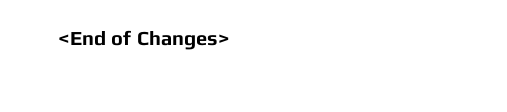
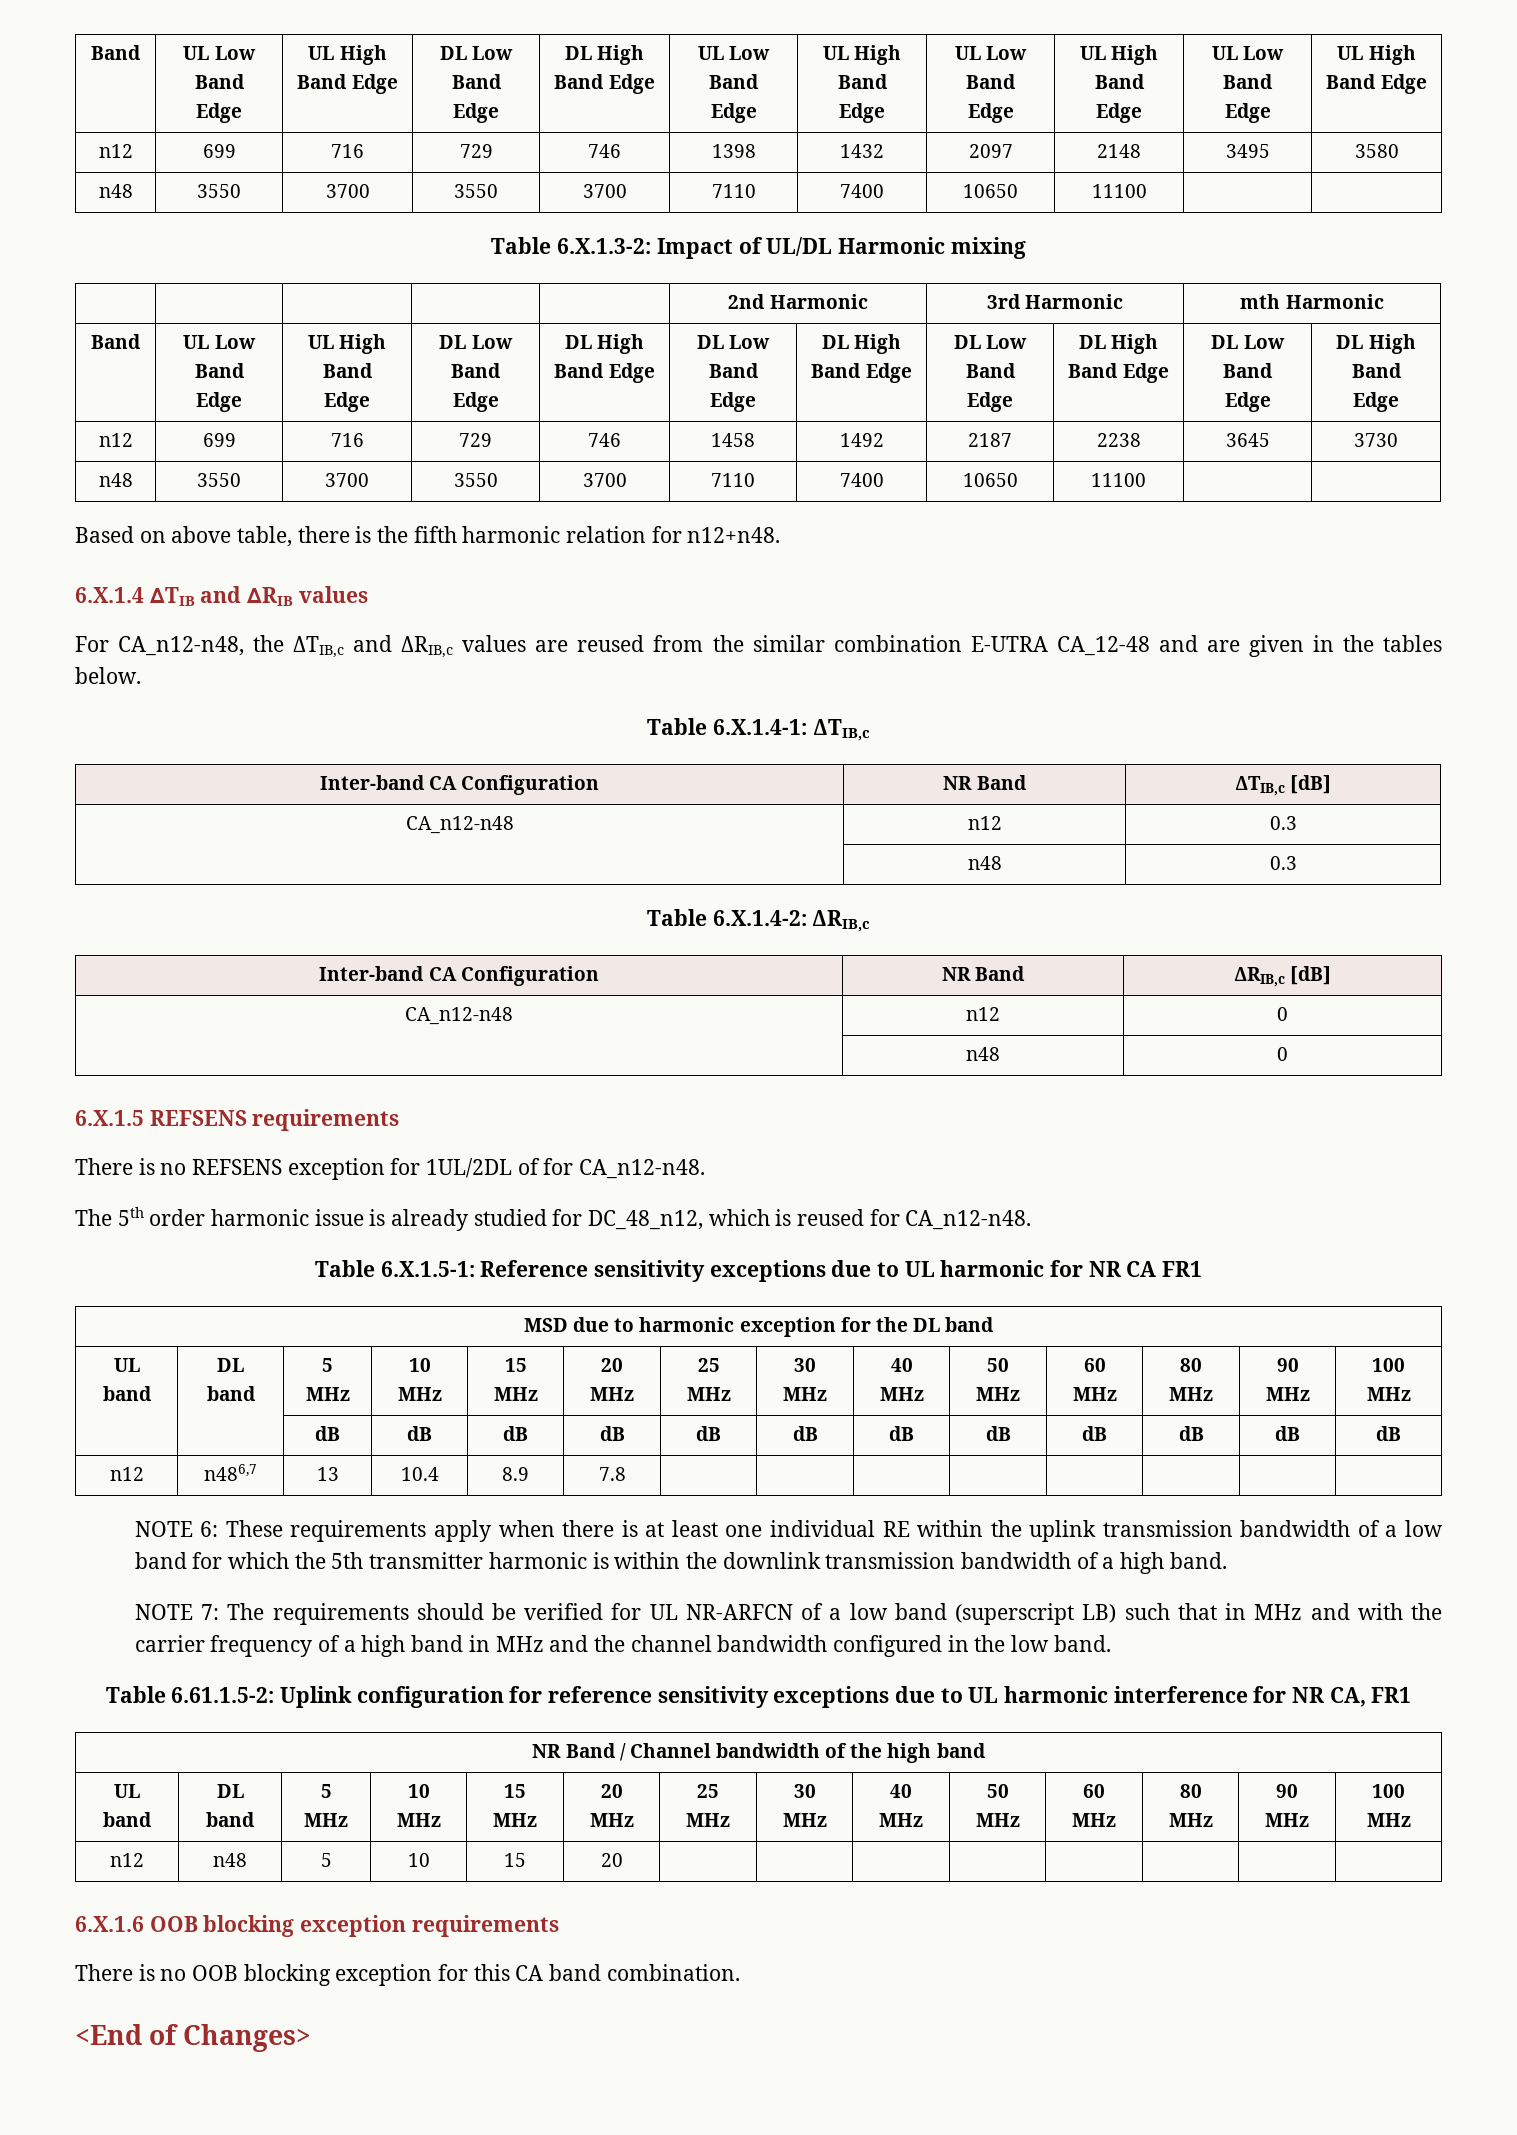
(58, 38) none -> [91,45,141,60] [183,46,256,60] [194,74,245,89] [196,103,242,123] [308,45,387,65] [297,74,398,94] [439,46,514,60] [451,74,502,89] [453,103,499,123] [564,45,645,65] [554,74,655,94] [697,46,771,60] [709,74,759,89] [710,103,757,123] [822,45,902,65] [837,74,888,89] [839,103,885,123] [954,46,1028,60] [966,74,1016,89] [967,103,1014,123] [1079,45,1159,65] [1094,74,1145,89] [1096,103,1142,123] [1211,46,1285,60] [1223,74,1273,89] [1224,103,1271,123] [1337,45,1416,65] [1326,74,1427,94] [98,144,133,158] [202,144,236,158] [331,144,364,158] [459,144,493,158] [588,144,621,158] [711,144,756,158] [840,144,884,158] [968,144,1013,158] [1097,144,1141,158] [1225,144,1270,158] [1354,144,1399,158] [98,184,133,198] [197,184,241,198] [325,184,370,198] [454,184,498,198] [582,184,627,198] [711,184,756,198] [840,184,884,198] [963,184,1018,198] [1091,184,1147,198] [491,237,1026,259] [728,294,868,309] [986,294,1124,309] [1240,294,1384,309] [91,334,141,349] [183,335,256,349] [194,363,245,378] [196,392,242,412] [307,334,387,354] [322,363,373,378] [324,392,370,412] [439,335,513,349] [451,363,501,378] [452,392,499,412] [564,334,645,354] [554,363,655,383] [696,335,771,349] [708,363,759,378] [710,392,756,412] [821,334,902,354] [811,363,912,383] [953,335,1028,349] [965,363,1016,378] [967,392,1013,412] [1078,334,1159,354] [1068,363,1169,383] [1211,335,1285,349] [1223,363,1273,378] [1224,392,1271,412] [1336,334,1416,354] [1351,363,1402,378] [1353,392,1399,412] [98,433,133,447] [202,433,236,447] [330,433,364,447] [459,433,492,447] [588,433,621,447] [711,433,755,447] [839,433,884,447] [968,433,1012,447] [1096,433,1141,447] [1225,433,1270,447] [1354,433,1398,447] [98,473,133,487] [197,473,241,487] [325,473,369,487] [453,473,498,487] [582,473,627,487] [711,473,755,487] [839,473,884,487] [962,473,1018,487] [1091,473,1146,487] [75,526,781,547] [75,586,368,606] [75,635,1442,658] [75,667,141,684] [647,718,870,741] [319,775,600,795] [943,775,1027,790] [1234,775,1332,796] [405,816,514,834] [967,816,1002,830] [1269,816,1297,830] [967,856,1002,870] [1269,856,1297,870] [646,909,871,932] [319,966,599,986] [941,966,1026,981] [1233,966,1332,987] [405,1007,513,1025] [966,1007,1000,1021] [1277,1007,1288,1021] [966,1047,1000,1061] [1277,1047,1288,1061] [75,1109,400,1131] [75,1158,706,1180] [75,1207,1032,1231] [314,1260,1203,1282] [523,1317,995,1337] [113,1358,140,1372] [102,1386,152,1401] [217,1358,244,1372] [206,1386,256,1401] [322,1358,333,1372] [305,1387,350,1401] [408,1358,431,1372] [397,1387,442,1401] [504,1358,527,1372] [493,1387,538,1401] [601,1358,623,1372] [590,1387,634,1401] [697,1358,720,1372] [686,1387,731,1401] [794,1358,816,1372] [783,1387,827,1401] [890,1358,913,1372] [879,1387,924,1401] [987,1358,1009,1372] [976,1387,1020,1401] [1083,1358,1106,1372] [1072,1387,1117,1401] [1180,1358,1202,1372] [1169,1387,1213,1401] [1276,1358,1299,1372] [1265,1387,1310,1401] [1372,1358,1405,1372] [1366,1387,1411,1401] [315,1426,340,1441] [407,1426,432,1441] [503,1426,528,1441] [599,1426,625,1441] [696,1426,721,1441] [792,1426,818,1441] [889,1426,914,1441] [985,1426,1011,1441] [1082,1426,1107,1441] [1178,1426,1204,1441] [1275,1426,1300,1441] [1376,1426,1401,1441] [109,1467,144,1481] [204,1464,257,1481] [316,1467,339,1481] [400,1467,439,1481] [502,1467,529,1481] [598,1467,626,1481] [134,1520,1443,1542] [134,1552,1227,1574] [134,1603,1443,1625] [134,1635,1111,1657] [105,1686,1412,1708] [532,1743,986,1763] [114,1784,140,1798] [103,1812,152,1827] [216,1784,244,1798] [206,1812,255,1827] [320,1784,332,1798] [304,1813,348,1827] [407,1784,430,1798] [396,1813,441,1827] [504,1784,526,1798] [493,1813,537,1827] [600,1784,623,1798] [589,1813,634,1827] [697,1784,719,1798] [686,1813,730,1827] [793,1784,816,1798] [782,1813,827,1827] [890,1784,912,1798] [879,1813,923,1827] [986,1784,1009,1798] [975,1813,1020,1827] [1083,1784,1105,1798] [1072,1813,1116,1827] [1179,1784,1202,1798] [1168,1813,1213,1827] [1276,1784,1298,1798] [1265,1813,1309,1827] [1372,1784,1405,1798] [1366,1813,1411,1827] [110,1853,144,1867] [213,1853,247,1867] [320,1853,332,1867] [407,1853,430,1867] [504,1853,526,1867] [600,1853,623,1867] [75,1915,559,1937] [75,1964,740,1986] Band | UL Low Band Edge | UL High Band Edge | DL Low Band Edge | DL High Band Edge | UL Low Band Edge | UL High Band Edge | UL Low Band Edge | UL High Band Edge | UL Low Band Edge | UL High Band Edge // n12 | 699 | 716 | 729 | 746 | 1398 | 1432 | 2097 | 2148 | 3495 | 3580 // n48 | 3550 | 3700 | 3550 | 3700 | 7110 | 7400 | 10650 | 11100 | | // Table 6.X.1.3-2: Impact of UL/DL Harmonic mixing // | | | | | 2nd Harmonic | 3rd Harmonic | mth Harmonic // Band | UL Low Band Edge | UL High Band Edge | DL Low Band Edge | DL High Band Edge | DL Low Band Edge | DL High Band Edge | DL Low Band Edge | DL High Band Edge | DL Low Band Edge | DL High Band Edge // n12 | 699 | 716 | 729 | 746 | 1458 | 1492 | 2187 | 2238 | 3645 | 3730 // n48 | 3550 | 3700 | 3550 | 3700 | 7110 | 7400 | 10650 | 11100 | | // Based on above table, there is the fifth harmonic relation for n12+n48. // 6.X.1.4 ∆TIB and ∆RIB values // For CA_n12-n48, the ΔTIB,c and ΔRIB,c values are reused from the similar combination E-UTRA CA_12-48 and are given in the tables below. // Table 6.X.1.4-1: ΔTIB,c // Inter-band CA Configuration | NR Band | ΔTIB,c [dB] // CA_n12-n48 | n12 | 0.3 // | n48 | 0.3 // Table 6.X.1.4-2: ΔRIB,c // Inter-band CA Configuration | NR Band | ΔRIB,c [dB] // CA_n12-n48 | n12 | 0 // | n48 | 0 // 6.X.1.5 REFSENS requirements // There is no REFSENS exception for 1UL/2DL of for CA_n12-n48. // The 5th order harmonic issue is already studied for DC_48_n12, which is reused for CA_n12-n48. // Table 6.X.1.5-1: Reference sensitivity exceptions due to UL harmonic for NR CA FR1 // MSD due to harmonic exception for the DL band // UL band | DL band | 5 MHz | 10 MHz | 15 MHz | 20 MHz | 25 MHz | 30 MHz | 40 MHz | 50 MHz | 60 MHz | 80 MHz | 90 MHz | 100 MHz // | | dB | dB | dB | dB | dB | dB | dB | dB | dB | dB | dB | dB // n12 | n486,7 | 13 | 10.4 | 8.9 | 7.8 | | | | | | | | // NOTE 6: These requirements apply when there is at least one individual RE within the uplink transmission bandwidth of a low band for which the 5th transmitter harmonic is within the downlink transmission bandwidth of a high band. // NOTE 7: The requirements should be verified for UL NR-ARFCN of a low band (superscript LB) such that in MHz and with the carrier frequency of a high band in MHz and the channel bandwidth configured in the low band. // Table 6.61.1.5-2: Uplink configuration for reference sensitivity exceptions due to UL harmonic interference for NR CA, FR1 // NR Band / Channel bandwidth of the high band // UL band | DL band | 5 MHz | 10 MHz | 15 MHz | 20 MHz | 25 MHz | 30 MHz | 40 MHz | 50 MHz | 60 MHz | 80 MHz | 90 MHz | 100 MHz // n12 | n48 | 5 | 10 | 15 | 20 | | | | | | | | // 6.X.1.6 OOB blocking exception requirements // There is no OOB blocking exception for this CA band combination. //

